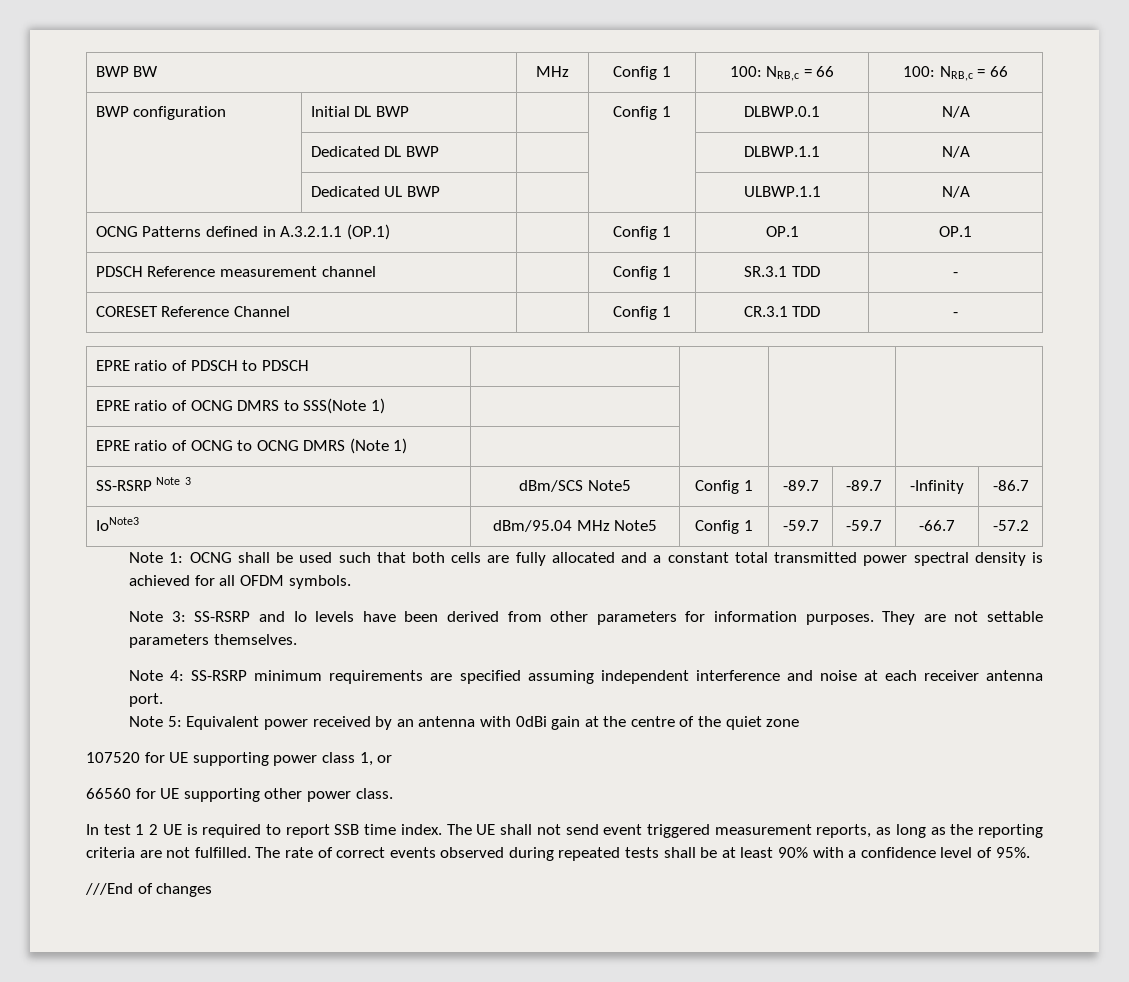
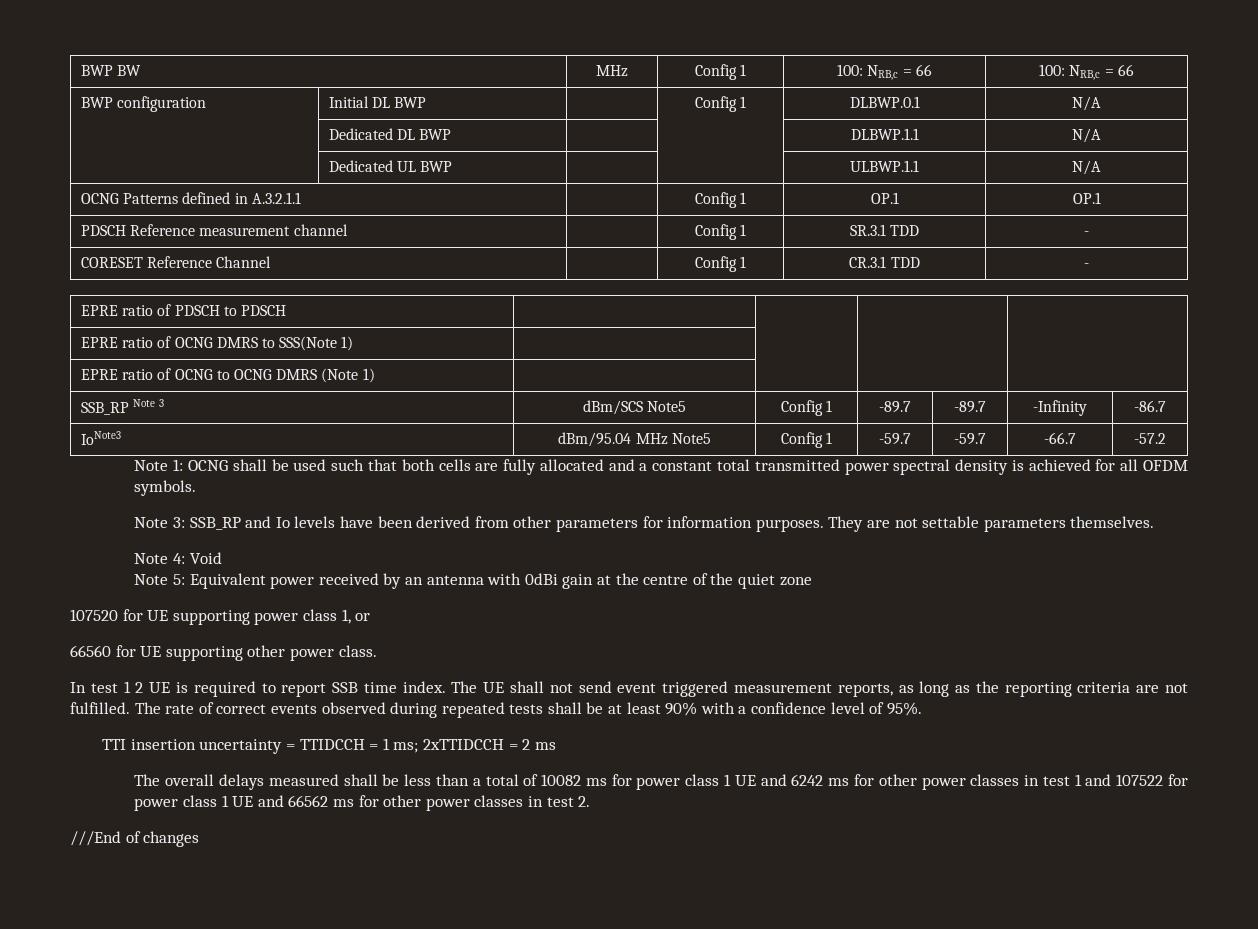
[346,224,390,240] (OP.1) -> (301, 198) none
[95,480,152,491] SS-RSRP -> [81,402,130,415] SSB_RP
[194,611,251,622] SS-RSRP -> [189,517,241,530] SSB_RP
[191,670,1043,684] [129,693,164,707] SS-RSRP minimum requirements are specified assuming independent interference and noise at each receiver antenna port. -> [189,552,222,564] Void
(1030, 852) none -> [102,738,556,754] [134,774,1188,790] [134,795,591,811] // TTI insertion uncertainty = TTIDCCH = 1 ms; 2xTTIDCCH = 2 ms // The overall delays measured shall be less than a total of 10082 ms for power class 1 UE and 6242 ms for other power classes in test 1 and 107522 for power class 1 UE and 66562 ms for other power classes in test 2.

